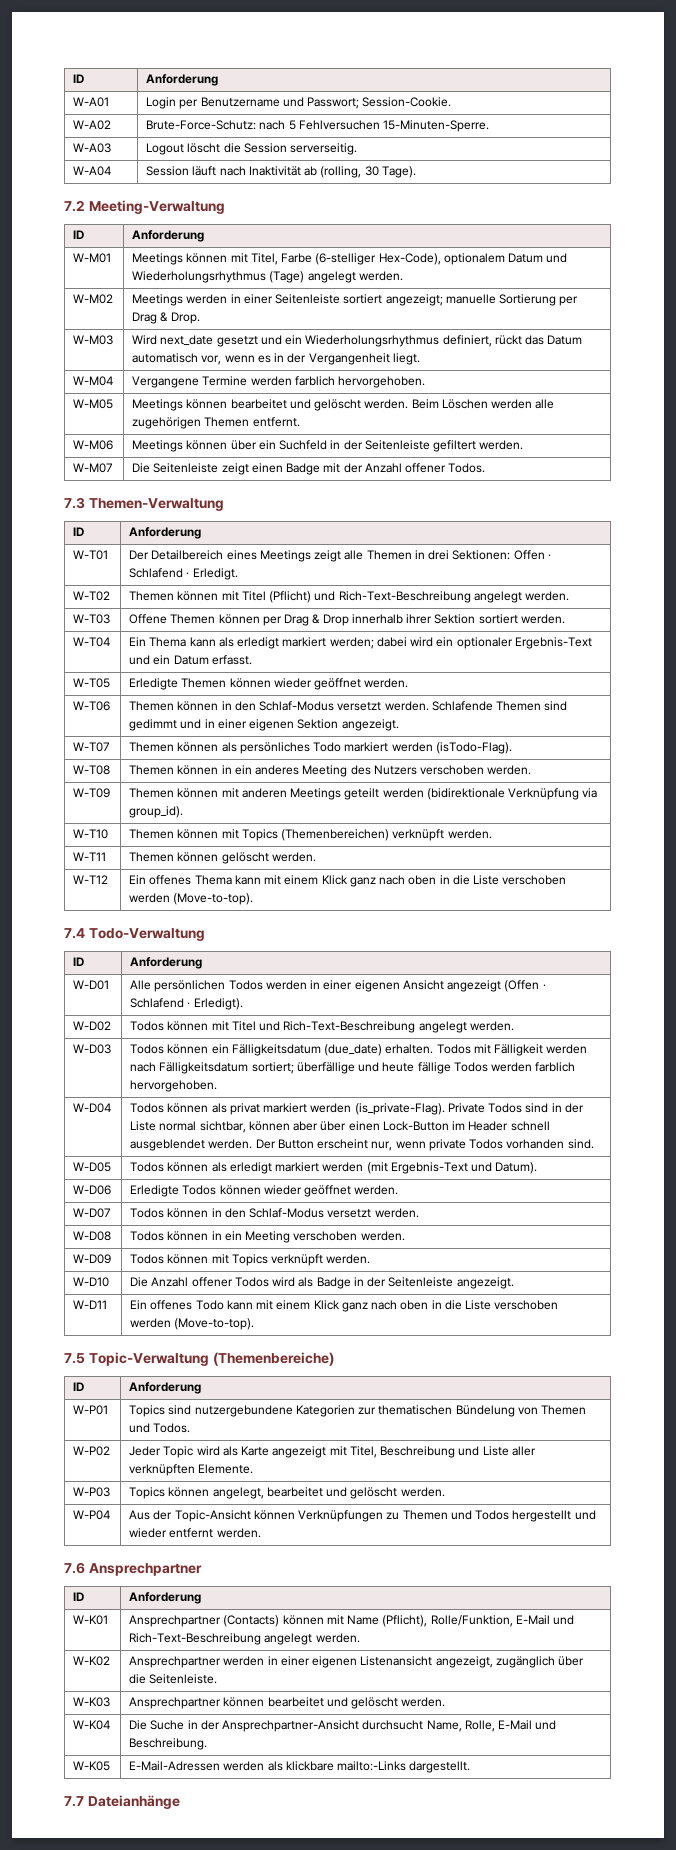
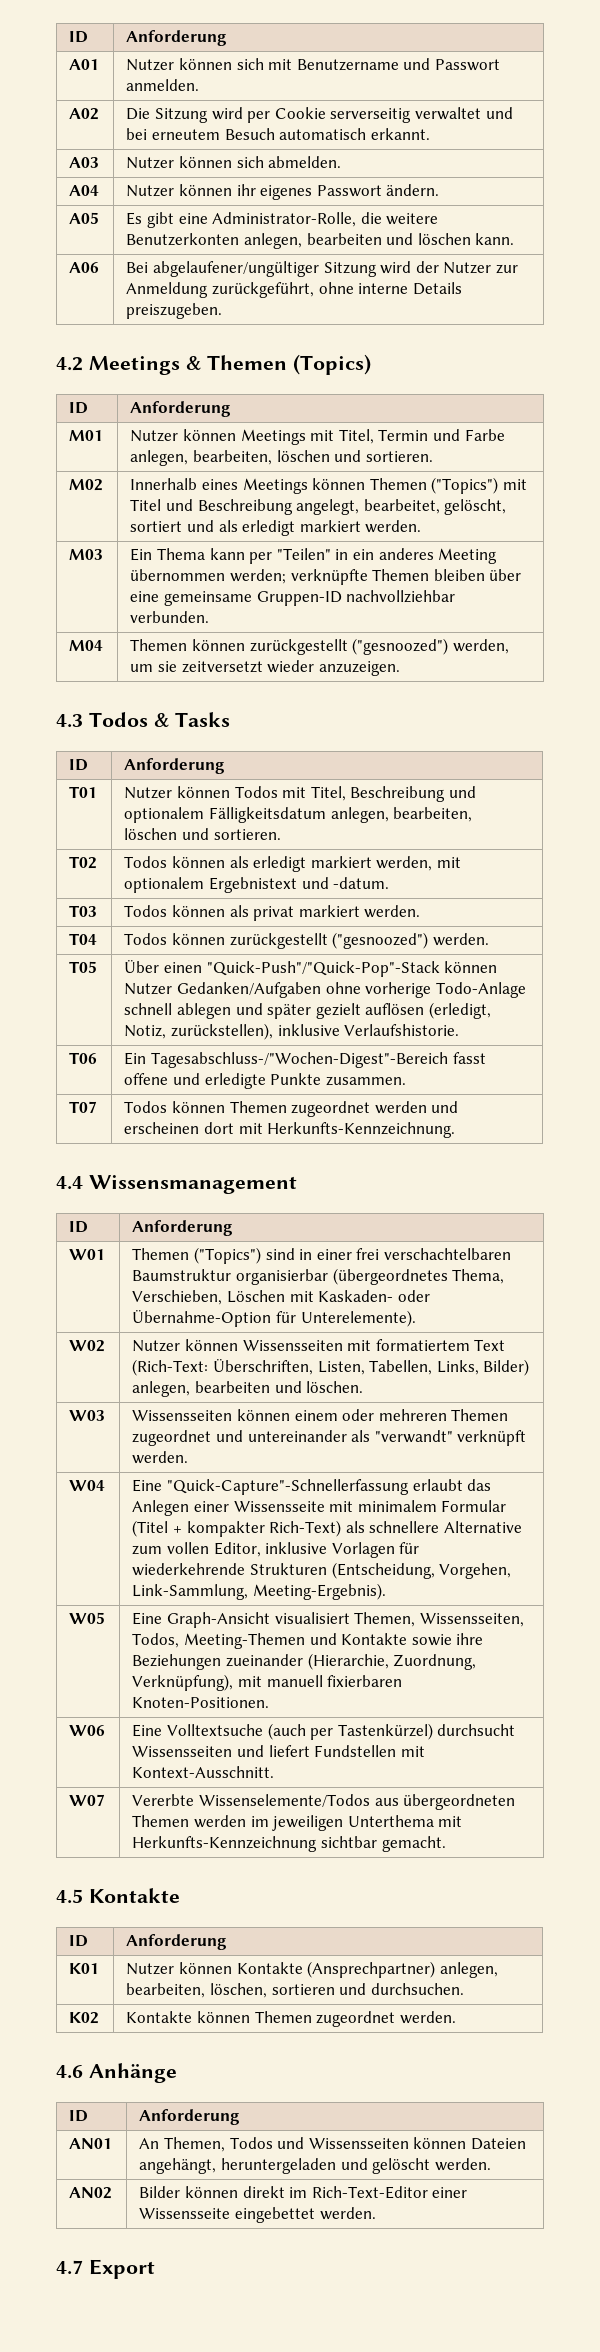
[73,74,85,83] [146,74,219,86] [73,97,110,107] [146,97,452,109] [73,120,112,130] [146,120,490,132] [73,143,112,153] [146,143,358,155] [73,166,112,176] [146,166,416,178] [64,200,225,214] [73,230,85,239] [132,230,205,242] [73,253,112,263] [132,253,568,265] [132,271,403,283] [73,294,114,304] [132,294,579,306] [132,312,200,324] [73,335,114,345] [132,335,583,347] [132,353,420,365] [73,376,114,386] [132,376,426,388] [73,399,114,409] [132,399,555,411] [132,417,300,429] [73,440,114,450] [132,440,524,452] [73,463,114,473] [132,463,486,475] [64,497,224,511] [73,527,85,536] [129,527,202,539] [73,550,109,560] [129,550,551,562] [129,568,238,580] [73,591,111,601] [129,591,570,603] [73,614,111,624] [129,614,565,626] [73,637,111,647] [129,637,592,649] [129,655,252,665] [73,678,111,688] [129,678,409,690] [73,701,111,711] [129,701,568,711] [129,719,399,731] [73,742,111,752] [129,742,512,754] [73,765,111,775] [129,765,532,777] [73,788,111,798] [129,788,598,800] [129,806,184,818] [73,829,109,839] [129,829,492,841] [73,852,107,861] [129,852,316,864] [73,875,109,884] [129,875,567,887] [129,893,254,905] [64,928,205,941] [73,957,85,966] [130,957,203,969] [73,980,110,990] [130,980,546,992] [130,998,243,1010] [73,1021,112,1031] [130,1021,514,1033] [73,1044,112,1054] [130,1044,588,1056] [130,1062,576,1074] [130,1080,218,1092] [73,1103,112,1113] ID | Anforderung // W-A01 | Login per Benutzername und Passwort; Session-Cookie. // W-A02 | Brute-Force-Schutz: nach 5 Fehlversuchen 15-Minuten-Sperre. // W-A03 | Logout löscht die Session serverseitig. // W-A04 | Session läuft nach Inaktivität ab (rolling, 30 Tage). // 7.2 Meeting-Verwaltung // ID | Anforderung // W-M01 | Meetings können mit Titel, Farbe (6-stelliger Hex-Code), optionalem Datum und Wiederholungsrhythmus (Tage) angelegt werden. // W-M02 | Meetings werden in einer Seitenleiste sortiert angezeigt; manuelle Sortierung per Drag & Drop. // W-M03 | Wird next_date gesetzt und ein Wiederholungsrhythmus definiert, rückt das Datum automatisch vor, wenn es in der Vergangenheit liegt. // W-M04 | Vergangene Termine werden farblich hervorgehoben. // W-M05 | Meetings können bearbeitet und gelöscht werden. Beim Löschen werden alle zugehörigen Themen entfernt. // W-M06 | Meetings können über ein Suchfeld in der Seitenleiste gefiltert werden. // W-M07 | Die Seitenleiste zeigt einen Badge mit der Anzahl offener Todos. // 7.3 Themen-Verwaltung // ID | Anforderung // W-T01 | Der Detailbereich eines Meetings zeigt alle Themen in drei Sektionen: Offen · Schlafend · Erledigt. // W-T02 | Themen können mit Titel (Pflicht) und Rich-Text-Beschreibung angelegt werden. // W-T03 | Offene Themen können per Drag & Drop innerhalb ihrer Sektion sortiert werden. // W-T04 | Ein Thema kann als erledigt markiert werden; dabei wird ein optionaler Ergebnis-Text und ein Datum erfasst. // W-T05 | Erledigte Themen können wieder geöffnet werden. // W-T06 | Themen können in den Schlaf-Modus versetzt werden. Schlafende Themen sind gedimmt und in einer eigenen Sektion angezeigt. // W-T07 | Themen können als persönliches Todo markiert werden (isTodo-Flag). // W-T08 | Themen können in ein anderes Meeting des Nutzers verschoben werden. // W-T09 | Themen können mit anderen Meetings geteilt werden (bidirektionale Verknüpfung via group_id). // W-T10 | Themen können mit Topics (Themenbereichen) verknüpft werden. // W-T11 | Themen können gelöscht werden. // W-T12 | Ein offenes Thema kann mit einem Klick ganz nach oben in die Liste verschoben werden (Move-to-top). // 7.4 Todo-Verwaltung // ID | Anforderung // W-D01 | Alle persönlichen Todos werden in einer eigenen Ansicht angezeigt (Offen · Schlafend · Erledigt). // W-D02 | Todos können mit Titel und Rich-Text-Beschreibung angelegt werden. // W-D03 | Todos können ein Fälligkeitsdatum (due_date) erhalten. Todos mit Fälligkeit werden nach Fälligkeitsdatum sortiert; überfällige und heute fällige Todos werden farblich hervorgehoben. // W-D04 -> [69,31,89,43] [126,30,228,46] [69,59,100,70] [126,58,500,71] [126,79,200,91] [69,108,100,120] [126,107,513,123] [126,128,430,140] [69,157,100,168] [126,156,342,169] [69,185,100,196] [126,184,440,200] [69,212,100,224] [126,212,439,228] [126,233,515,249] [69,262,100,273] [126,261,518,277] [126,282,462,298] [126,303,223,319] [56,354,372,375] [69,402,89,414] [130,401,232,417] [69,430,104,441] [130,429,505,445] [130,450,433,466] [69,479,104,491] [130,477,527,494] [130,499,507,515] [130,520,422,536] [69,549,104,560] [130,548,498,564] [130,569,522,585] [130,590,456,606] [130,611,210,623] [69,640,104,651] [130,638,509,655] [130,660,400,676] [56,712,231,728] [69,759,89,771] [124,758,226,774] [69,786,98,798] [124,786,476,802] [124,807,473,823] [124,828,281,840] [69,856,98,869] [124,856,461,872] [124,877,390,893] [69,905,98,917] ID | Anforderung // A01 | Nutzer können sich mit Benutzername und Passwort anmelden. // A02 | Die Sitzung wird per Cookie serverseitig verwaltet und bei erneutem Besuch automatisch erkannt. // A03 | Nutzer können sich abmelden. // A04 | Nutzer können ihr eigenes Passwort ändern. // A05 | Es gibt eine Administrator-Rolle, die weitere Benutzerkonten anlegen, bearbeiten und löschen kann. // A06 | Bei abgelaufener/ungültiger Sitzung wird der Nutzer zur Anmeldung zurückgeführt, ohne interne Details preiszugeben. // 4.2 Meetings & Themen (Topics) // ID | Anforderung // M01 | Nutzer können Meetings mit Titel, Termin und Farbe anlegen, bearbeiten, löschen und sortieren. // M02 | Innerhalb eines Meetings können Themen ("Topics") mit Titel und Beschreibung angelegt, bearbeitet, gelöscht, sortiert und als erledigt markiert werden. // M03 | Ein Thema kann per "Teilen" in ein anderes Meeting übernommen werden; verknüpfte Themen bleiben über eine gemeinsame Gruppen-ID nachvollziehbar verbunden. // M04 | Themen können zurückgestellt ("gesnoozed") werden, um sie zeitversetzt wieder anzuzeigen. // 4.3 Todos & Tasks // ID | Anforderung // T01 | Nutzer können Todos mit Titel, Beschreibung und optionalem Fälligkeitsdatum anlegen, bearbeiten, löschen und sortieren. // T02 | Todos können als erledigt markiert werden, mit optionalem Ergebnistext und -datum. // T03
[310,1103,584,1115] [130,1121,550,1133] [130,1139,594,1151] [73,1162,112,1172] [130,1162,538,1174] [73,1185,112,1195] [130,1185,399,1197] [73,1208,112,1218] [130,1208,419,1218] [73,1231,112,1241] [130,1231,405,1243] [73,1254,112,1264] [130,1254,371,1266] [73,1277,110,1287] [130,1277,514,1289] [73,1300,108,1309] [130,1300,559,1312] [130,1318,255,1330] [64,1352,334,1366] [73,1382,85,1391] [129,1382,202,1394] [73,1405,109,1415] [129,1405,587,1417] [129,1423,191,1433] [73,1446,111,1456] [129,1446,536,1458] [129,1464,254,1476] [73,1487,111,1497] [129,1487,445,1499] [73,1510,111,1520] [129,1510,596,1522] [129,1528,261,1538] [64,1562,202,1576] [73,1592,85,1601] [129,1592,202,1604] [73,1615,109,1625] [129,1615,575,1627] [129,1633,360,1645] [73,1656,111,1666] [129,1656,585,1668] [129,1674,218,1684] [73,1697,111,1707] [129,1697,446,1709] [73,1720,111,1730] [129,1720,557,1732] [129,1738,208,1750] [73,1761,111,1771] [129,1761,471,1773] [64,1795,180,1809] werden (is_private-Flag). Private Todos sind in der Liste normal sichtbar, können aber über einen Lock-Button im Header schnell ausgeblendet werden. Der Button erscheint nur, wenn private Todos vorhanden sind. // W-D05 | Todos können als erledigt markiert werden (mit Ergebnis-Text und Datum). // W-D06 | Erledigte Todos können wieder geöffnet werden. // W-D07 | Todos können in den Schlaf-Modus versetzt werden. // W-D08 | Todos können in ein Meeting verschoben werden. // W-D09 | Todos können mit Topics verknüpft werden. // W-D10 | Die Anzahl offener Todos wird als Badge in der Seitenleiste angezeigt. // W-D11 | Ein offenes Todo kann mit einem Klick ganz nach oben in die Liste verschoben werden (Move-to-top). // 7.5 Topic-Verwaltung (Themenbereiche) // ID | Anforderung // W-P01 | Topics sind nutzergebundene Kategorien zur thematischen Bündelung von Themen und Todos. // W-P02 | Jeder Topic wird als Karte angezeigt mit Titel, Beschreibung und Liste aller verknüpften Elemente. // W-P03 | Topics können angelegt, bearbeitet und gelöscht werden. // W-P04 | Aus der Topic-Ansicht können Verknüpfungen zu Themen und Todos hergestellt und wieder entfernt werden. // 7.6 Ansprechpartner // ID | Anforderung // W-K01 | Ansprechpartner (Contacts) können mit Name (Pflicht), Rolle/Funktion, E-Mail und Rich-Text-Beschreibung angelegt werden. // W-K02 | Ansprechpartner werden in einer eigenen Listenansicht angezeigt, zugänglich über die Seitenleiste. // W-K03 | Ansprechpartner können bearbeitet und gelöscht werden. // W-K04 | Die Suche in der Ansprechpartner-Ansicht durchsucht Name, Rolle, E-Mail und Beschreibung. // W-K05 | E-Mail-Adressen werden als klickbare mailto:-Links dargestellt. // 7.7 Dateianhänge -> [364,905,421,918] [69,933,98,945] [124,932,489,949] [69,961,98,973] [124,960,498,977] [124,982,526,998] [124,1002,491,1019] [124,1023,460,1040] [69,1052,98,1064] [124,1052,486,1068] [124,1073,406,1089] [69,1101,98,1113] [124,1101,459,1117] [124,1122,456,1138] [56,1175,297,1194] [69,1221,89,1233] [132,1220,234,1236] [69,1249,106,1260] [132,1247,511,1264] [132,1268,505,1285] [132,1290,430,1305] [132,1310,416,1327] [69,1340,106,1352] [132,1339,506,1352] [132,1359,530,1376] [132,1381,364,1397] [69,1410,106,1421] [132,1409,509,1421] [132,1430,527,1446] [132,1451,189,1464] [69,1480,106,1491] [132,1479,492,1495] [132,1500,507,1516] [132,1520,522,1537] [132,1542,420,1558] [132,1562,512,1579] [132,1583,386,1600] [69,1612,106,1624] [132,1612,524,1628] [132,1633,484,1649] [132,1653,477,1670] [132,1674,403,1691] [132,1697,270,1708] [69,1725,106,1736] [132,1723,516,1740] [132,1745,425,1757] [132,1766,275,1778] [69,1794,106,1806] [132,1794,516,1810] [132,1815,463,1831] [132,1836,446,1852] [56,1888,180,1904] [69,1935,89,1947] [126,1934,228,1950] [69,1963,100,1974] [126,1961,498,1978] [126,1983,464,1998] [69,2012,100,2024] [126,2011,456,2027] [56,2063,177,2083] [69,2110,89,2122] [139,2109,241,2125] [69,2138,113,2149] [139,2137,526,2152] [139,2158,491,2174] [69,2187,113,2199] [139,2186,468,2199] [139,2207,376,2223] [56,2259,155,2279] werden. // T04 | Todos können zurückgestellt ("gesnoozed") werden. // T05 | Über einen "Quick-Push"/"Quick-Pop"-Stack können Nutzer Gedanken/Aufgaben ohne vorherige Todo-Anlage schnell ablegen und später gezielt auflösen (erledigt, Notiz, zurückstellen), inklusive Verlaufshistorie. // T06 | Ein Tagesabschluss-/"Wochen-Digest"-Bereich fasst offene und erledigte Punkte zusammen. // T07 | Todos können Themen zugeordnet werden und erscheinen dort mit Herkunfts-Kennzeichnung. // 4.4 Wissensmanagement // ID | Anforderung // W01 | Themen ("Topics") sind in einer frei verschachtelbaren Baumstruktur organisierbar (übergeordnetes Thema, Verschieben, Löschen mit Kaskaden- oder Übernahme-Option für Unterelemente). // W02 | Nutzer können Wissensseiten mit formatiertem Text (Rich-Text: Überschriften, Listen, Tabellen, Links, Bilder) anlegen, bearbeiten und löschen. // W03 | Wissensseiten können einem oder mehreren Themen zugeordnet und untereinander als "verwandt" verknüpft werden. // W04 | Eine "Quick-Capture"-Schnellerfassung erlaubt das Anlegen einer Wissensseite mit minimalem Formular (Titel + kompakter Rich-Text) als schnellere Alternative zum vollen Editor, inklusive Vorlagen für wiederkehrende Strukturen (Entscheidung, Vorgehen, Link-Sammlung, Meeting-Ergebnis). // W05 | Eine Graph-Ansicht visualisiert Themen, Wissensseiten, Todos, Meeting-Themen und Kontakte sowie ihre Beziehungen zueinander (Hierarchie, Zuordnung, Verknüpfung), mit manuell fixierbaren Knoten-Positionen. // W06 | Eine Volltextsuche (auch per Tastenkürzel) durchsucht Wissensseiten und liefert Fundstellen mit Kontext-Ausschnitt. // W07 | Vererbte Wissenselemente/Todos aus übergeordneten Themen werden im jeweiligen Unterthema mit Herkunfts-Kennzeichnung sichtbar gemacht. // 4.5 Kontakte // ID | Anforderung // K01 | Nutzer können Kontakte (Ansprechpartner) anlegen, bearbeiten, löschen, sortieren und durchsuchen. // K02 | Kontakte können Themen zugeordnet werden. // 4.6 Anhänge // ID | Anforderung // AN01 | An Themen, Todos und Wissensseiten können Dateien angehängt, heruntergeladen und gelöscht werden. // AN02 | Bilder können direkt im Rich-Text-Editor einer Wissensseite eingebettet werden. // 4.7 Export

